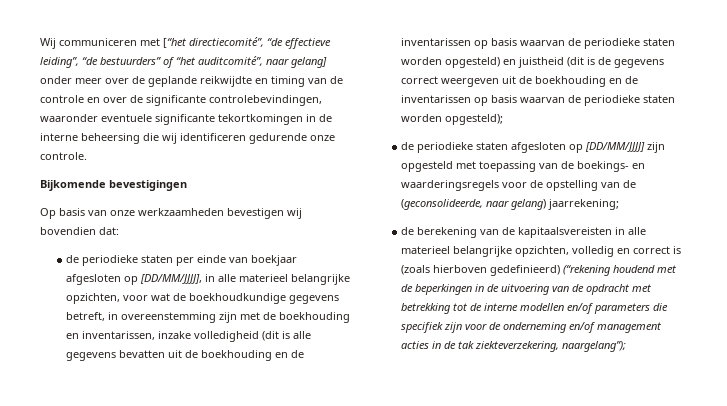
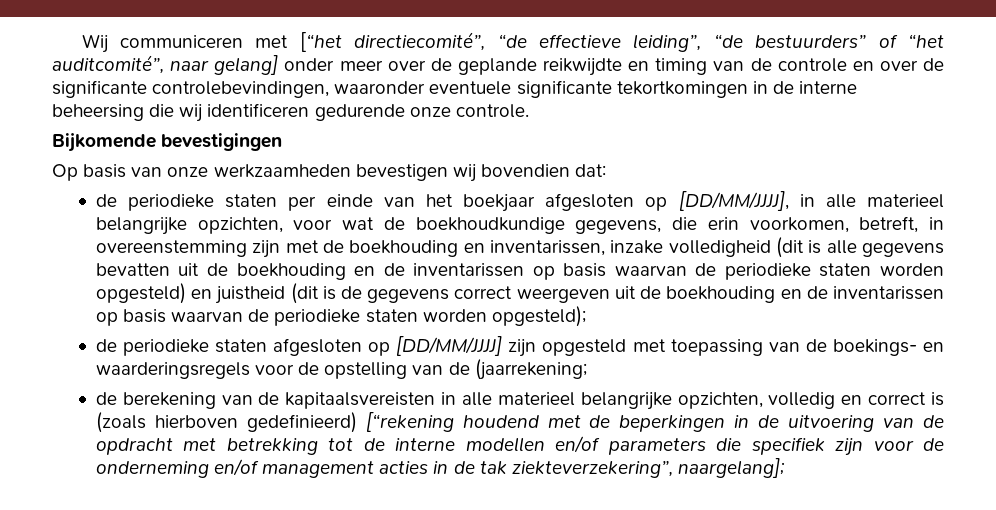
(249, 260) none -> [425,194,453,207] het
[289,295,340,304] gegevens -> [575,217,849,234] gegevens, die erin voorkomen,
[401,199,620,210] (geconsolideerde, naar gelang) jaarrekening; -> [474,359,587,380] (jaarrekening;
[563,265,612,276] (“rekening -> [365,412,454,432] [“rekening
[475,341,627,352] ziekteverzekering, naargelang”); -> [511,458,785,478] ziekteverzekering”, naargelang];

